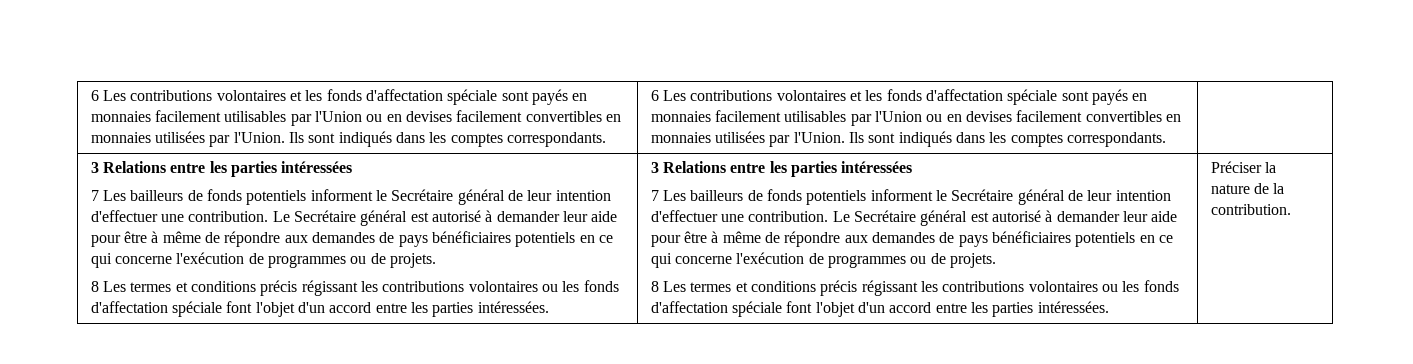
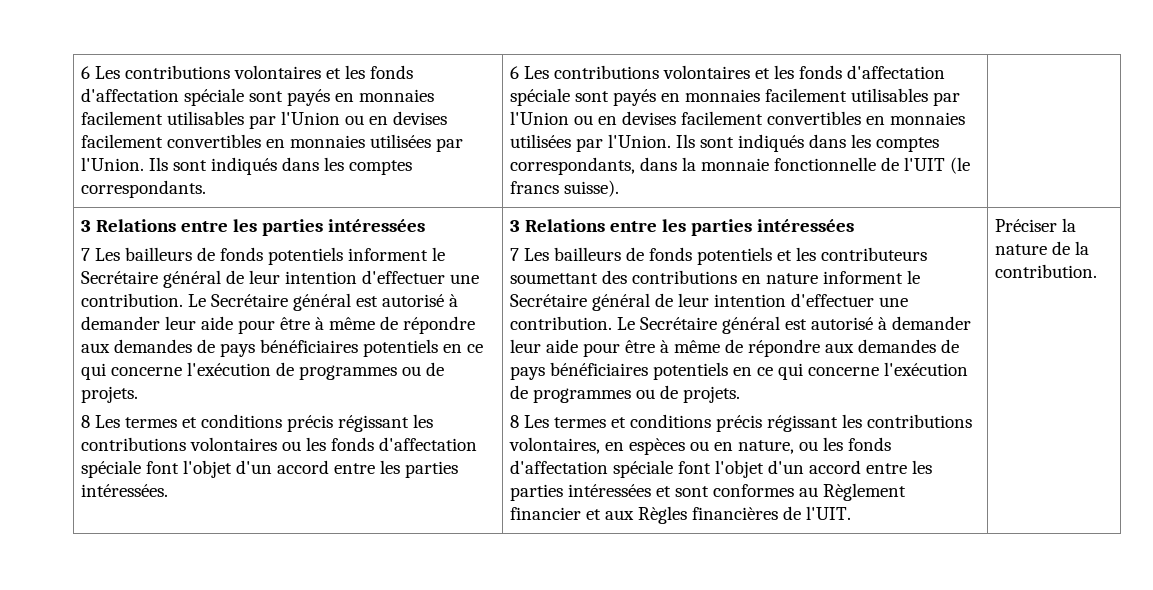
[1066,132,1166,147] correspondants. -> [510,157,971,175] [510,180,620,197] correspondants, dans la monnaie fonctionnelle de l'UIT (le francs suisse).
(867, 197) none -> [777,247,928,261] [510,270,819,284] et les contributeurs soumettant des contributions en nature
[1028,281,1098,292] volontaires -> [509,437,795,455] volontaires, en espèces ou en nature,
[1037,301,1109,313] intéressées. -> [568,483,907,501] [510,506,852,524] intéressées et sont conformes au Règlement financier et aux Règles financières de l'UIT.

